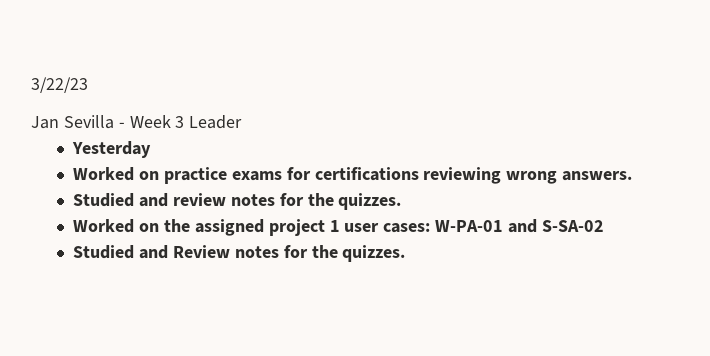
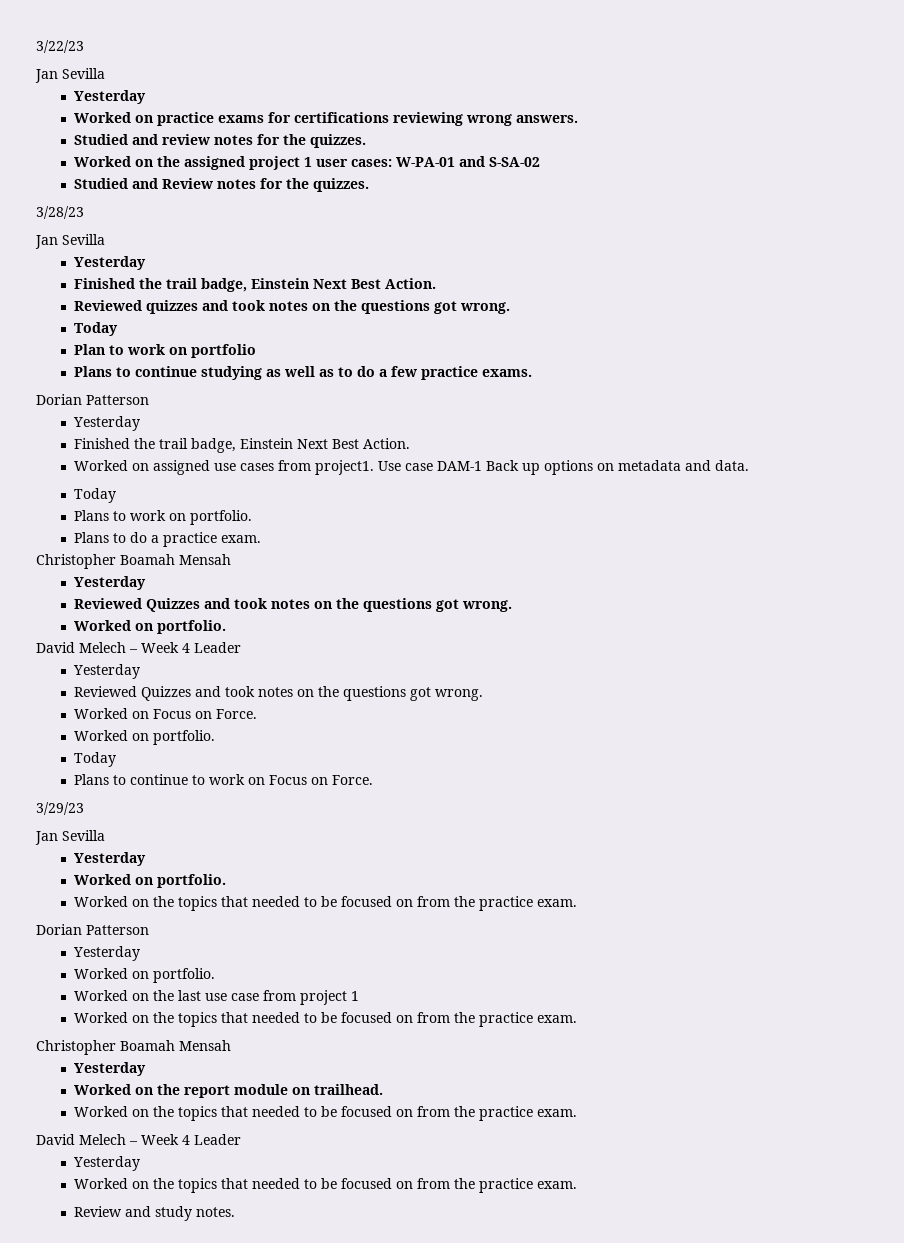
[118,115,243,129] - Week 3 Leader -> (105, 73) none
(406, 253) none -> [36,206,84,219] [35,234,105,249] [73,256,146,270] [73,278,436,292] [73,300,510,314] [73,322,118,336] [73,344,256,358] [73,366,532,380] [36,394,149,405] [72,416,140,431] [73,438,410,453] [73,460,749,475] [73,488,116,503] [73,510,252,525] [73,532,261,547] [36,554,231,569] [73,576,146,590] [73,598,512,612] [73,620,226,634] [36,642,241,653] [72,664,140,679] [73,686,483,701] [73,708,257,719] [73,730,215,745] [73,752,116,767] [73,774,373,785] [36,802,84,815] [35,830,105,845] [73,852,146,866] [73,874,226,888] [73,896,577,911] [36,924,149,935] [72,946,140,961] [73,968,215,983] [73,990,359,1005] [73,1012,577,1027] [36,1040,231,1055] [73,1062,146,1076] [73,1084,383,1098] [73,1106,577,1121] [36,1134,241,1145] [72,1156,140,1171] [73,1178,577,1193] [73,1206,235,1221] // 3/28/23 // Jan Sevilla // Yesterday // Finished the trail badge, Einstein Next Best Action. // Reviewed quizzes and took notes on the questions got wrong. // Today // Plan to work on portfolio // Plans to continue studying as well as to do a few practice exams. // Dorian Patterson // Yesterday // Finished the trail badge, Einstein Next Best Action. // Worked on assigned use cases from project1. Use case DAM-1 Back up options on metadata and data. // Today // Plans to work on portfolio. // Plans to do a practice exam. // Christopher Boamah Mensah // Yesterday // Reviewed Quizzes and took notes on the questions got wrong. // Worked on portfolio. // David Melech – Week 4 Leader // Yesterday // Reviewed Quizzes and took notes on the questions got wrong. // Worked on Focus on Force. // Worked on portfolio. // Today // Plans to continue to work on Focus on Force. // 3/29/23 // Jan Sevilla // Yesterday // Worked on portfolio. // Worked on the topics that needed to be focused on from the practice exam. // Dorian Patterson // Yesterday // Worked on portfolio. // Worked on the last use case from project 1 // Worked on the topics that needed to be focused on from the practice exam. // Christopher Boamah Mensah // Yesterday // Worked on the report module on trailhead. // Worked on the topics that needed to be focused on from the practice exam. // David Melech – Week 4 Leader // Yesterday // Worked on the topics that needed to be focused on from the practice exam. // Review and study notes.

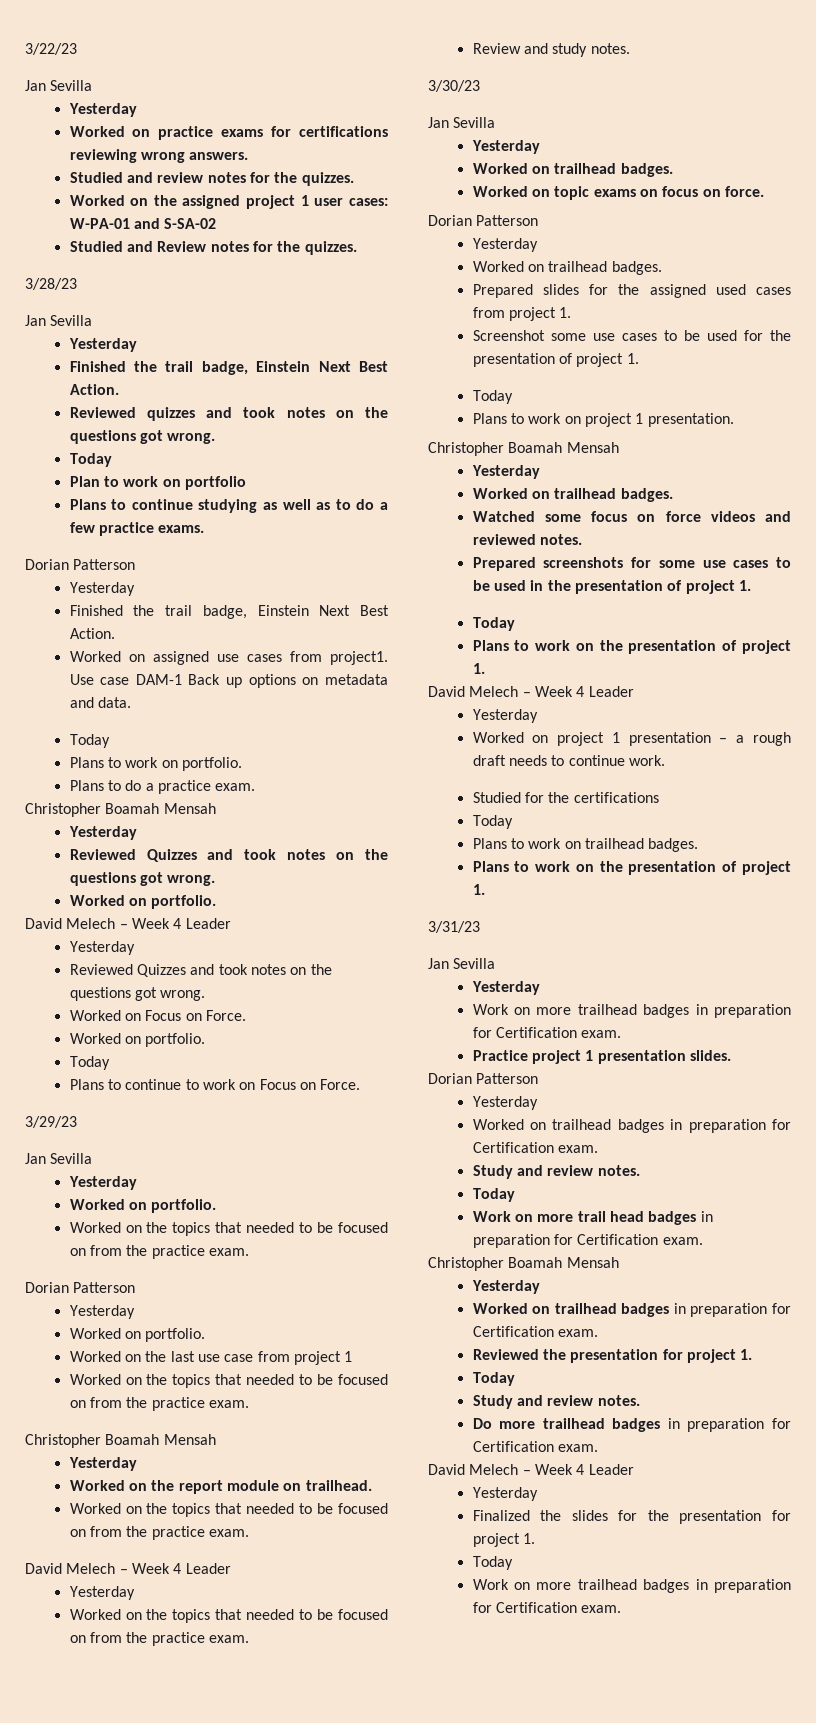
(235, 1212) none -> [428,80,480,92] [428,117,496,128] [471,140,540,154] [472,163,673,177] [472,186,764,200] [428,215,539,226] [472,238,538,252] [472,261,662,275] [472,284,791,298] [472,307,572,321] [472,330,791,341] [472,353,639,367] [472,390,513,404] [472,413,734,427] [428,442,619,456] [471,465,540,479] [472,488,673,502] [472,511,791,522] [472,534,582,545] [472,557,791,571] [472,580,751,594] [472,617,515,631] [472,640,791,654] [472,663,485,674] [428,686,634,697] [472,709,538,723] [472,732,791,746] [472,755,665,766] [472,792,659,803] [472,815,513,829] [472,838,699,852] [472,861,791,875] [472,884,485,895] [428,921,480,933] [428,958,496,969] [471,981,540,995] [472,1004,791,1018] [472,1027,622,1038] [472,1050,731,1064] [428,1073,539,1084] [472,1096,538,1110] [472,1119,791,1133] [472,1142,598,1153] [472,1165,640,1179] [472,1188,515,1202] [472,1211,713,1225] [472,1234,703,1248] [428,1257,619,1271] [471,1280,540,1294] [472,1303,791,1317] [472,1326,598,1337] [472,1349,753,1363] [472,1372,515,1386] [472,1395,640,1409] [472,1418,791,1432] [472,1441,598,1452] [428,1464,634,1475] [472,1487,538,1501] [472,1510,791,1524] [472,1533,535,1547] [472,1556,513,1570] [472,1579,791,1593] [472,1602,622,1613] // 3/30/23 // Jan Sevilla // Yesterday // Worked on trailhead badges. // Worked on topic exams on focus on force. // Dorian Patterson // Yesterday // Worked on trailhead badges. // Prepared slides for the assigned used cases from project 1. // Screenshot some use cases to be used for the presentation of project 1. // Today // Plans to work on project 1 presentation. // Christopher Boamah Mensah // Yesterday // Worked on trailhead badges. // Watched some focus on force videos and reviewed notes. // Prepared screenshots for some use cases to be used in the presentation of project 1. // Today // Plans to work on the presentation of project 1. // David Melech – Week 4 Leader // Yesterday // Worked on project 1 presentation – a rough draft needs to continue work. // Studied for the certifications // Today // Plans to work on trailhead badges. // Plans to work on the presentation of project 1. // 3/31/23 // Jan Sevilla // Yesterday // Work on more trailhead badges in preparation for Certification exam. // Practice project 1 presentation slides. // Dorian Patterson // Yesterday // Worked on trailhead badges in preparation for Certification exam. // Study and review notes. // Today // Work on more trail head badges in preparation for Certification exam. // Christopher Boamah Mensah // Yesterday // Worked on trailhead badges in preparation for Certification exam. // Reviewed the presentation for project 1. // Today // Study and review notes. // Do more trailhead badges in preparation for Certification exam. // David Melech – Week 4 Leader // Yesterday // Finalized the slides for the presentation for project 1. // Today // Work on more trailhead badges in preparation for Certification exam.

